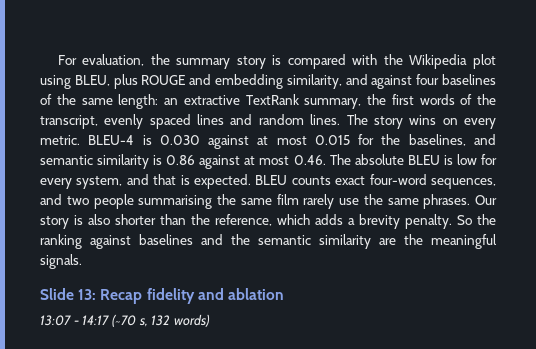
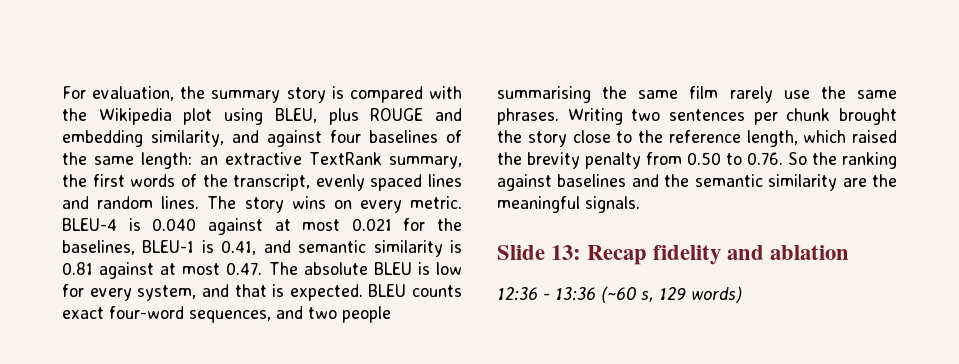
[159,135,350,149] 0.030 against at most 0.015 -> [152,218,392,235] 0.040 against at most 0.021
(466, 140) none -> [142,240,257,255] BLEU-1 is 0.41,
[166,155,326,169] 0.86 against at most 0.46. -> [62,262,263,279] 0.81 against at most 0.47.
[475,195,497,205] [40,214,452,229] Our story is also shorter than the reference, which adds a brevity penalty. -> [567,108,897,125] [497,130,897,147] [497,152,783,169] Writing two sentences per chunk brought the story close to the reference length, which raised the brevity penalty from 0.50 to 0.76.
[40,314,171,327] 13:07 - 14:17 (~70 s, 132 -> [497,286,686,303] 12:36 - 13:36 (~60 s, 129

